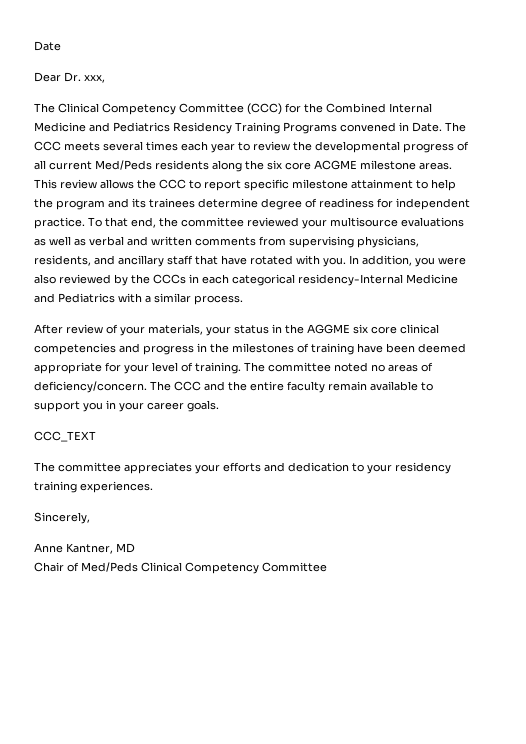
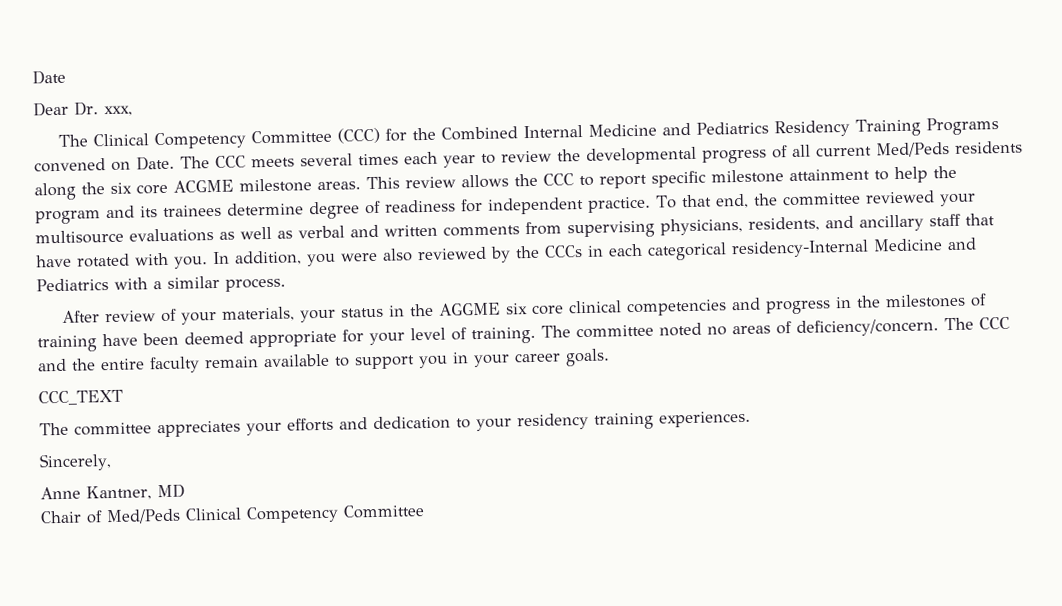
[399,122,409,131] in -> [111,161,131,171] on

